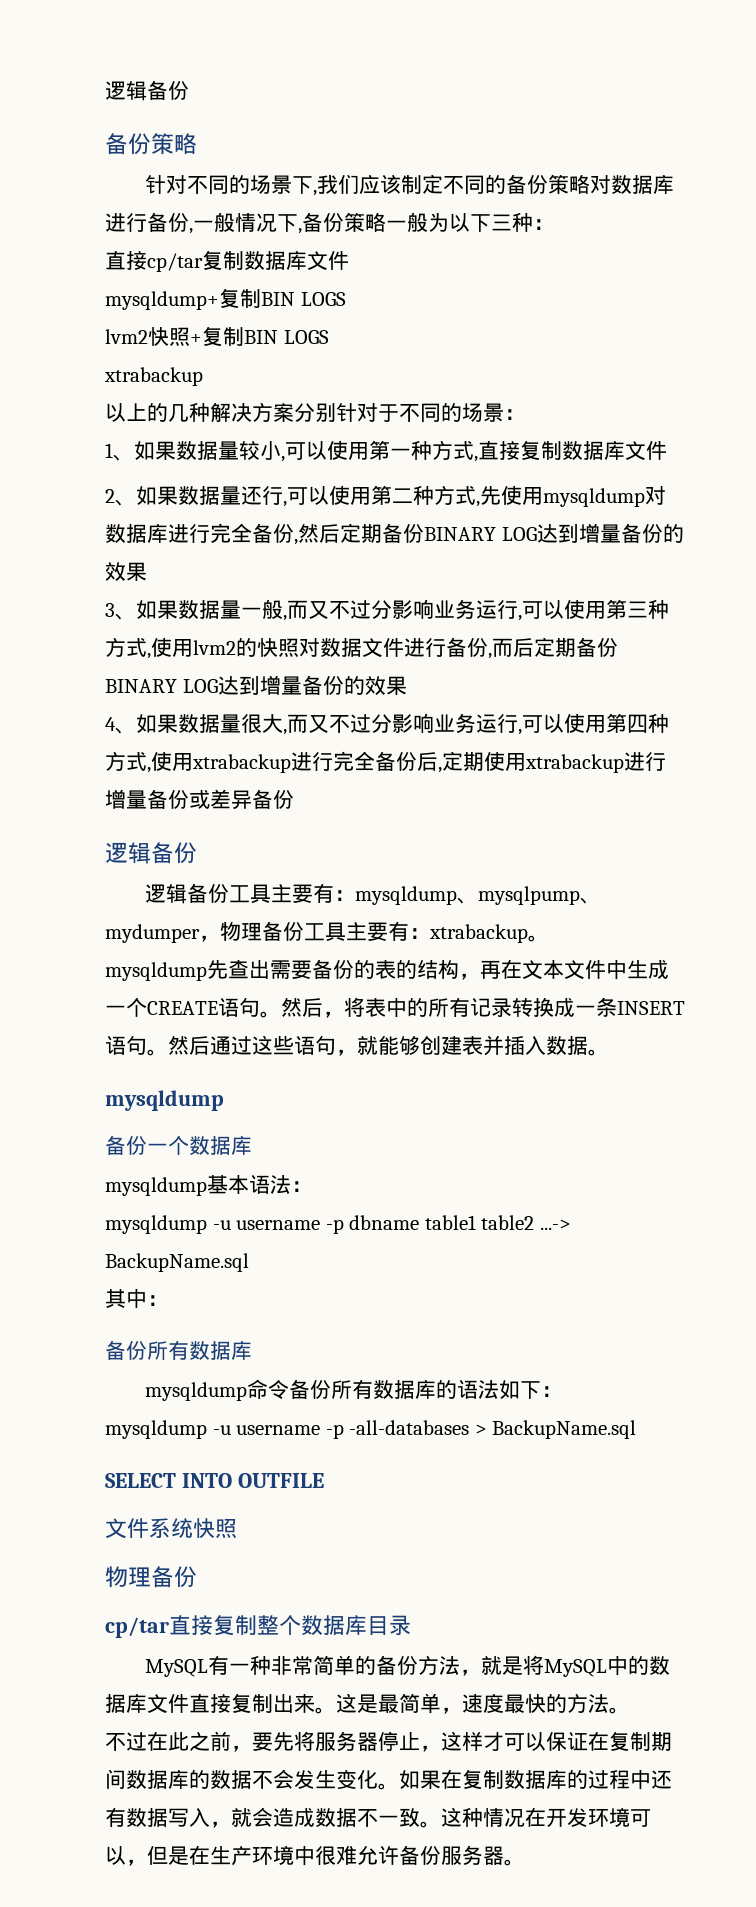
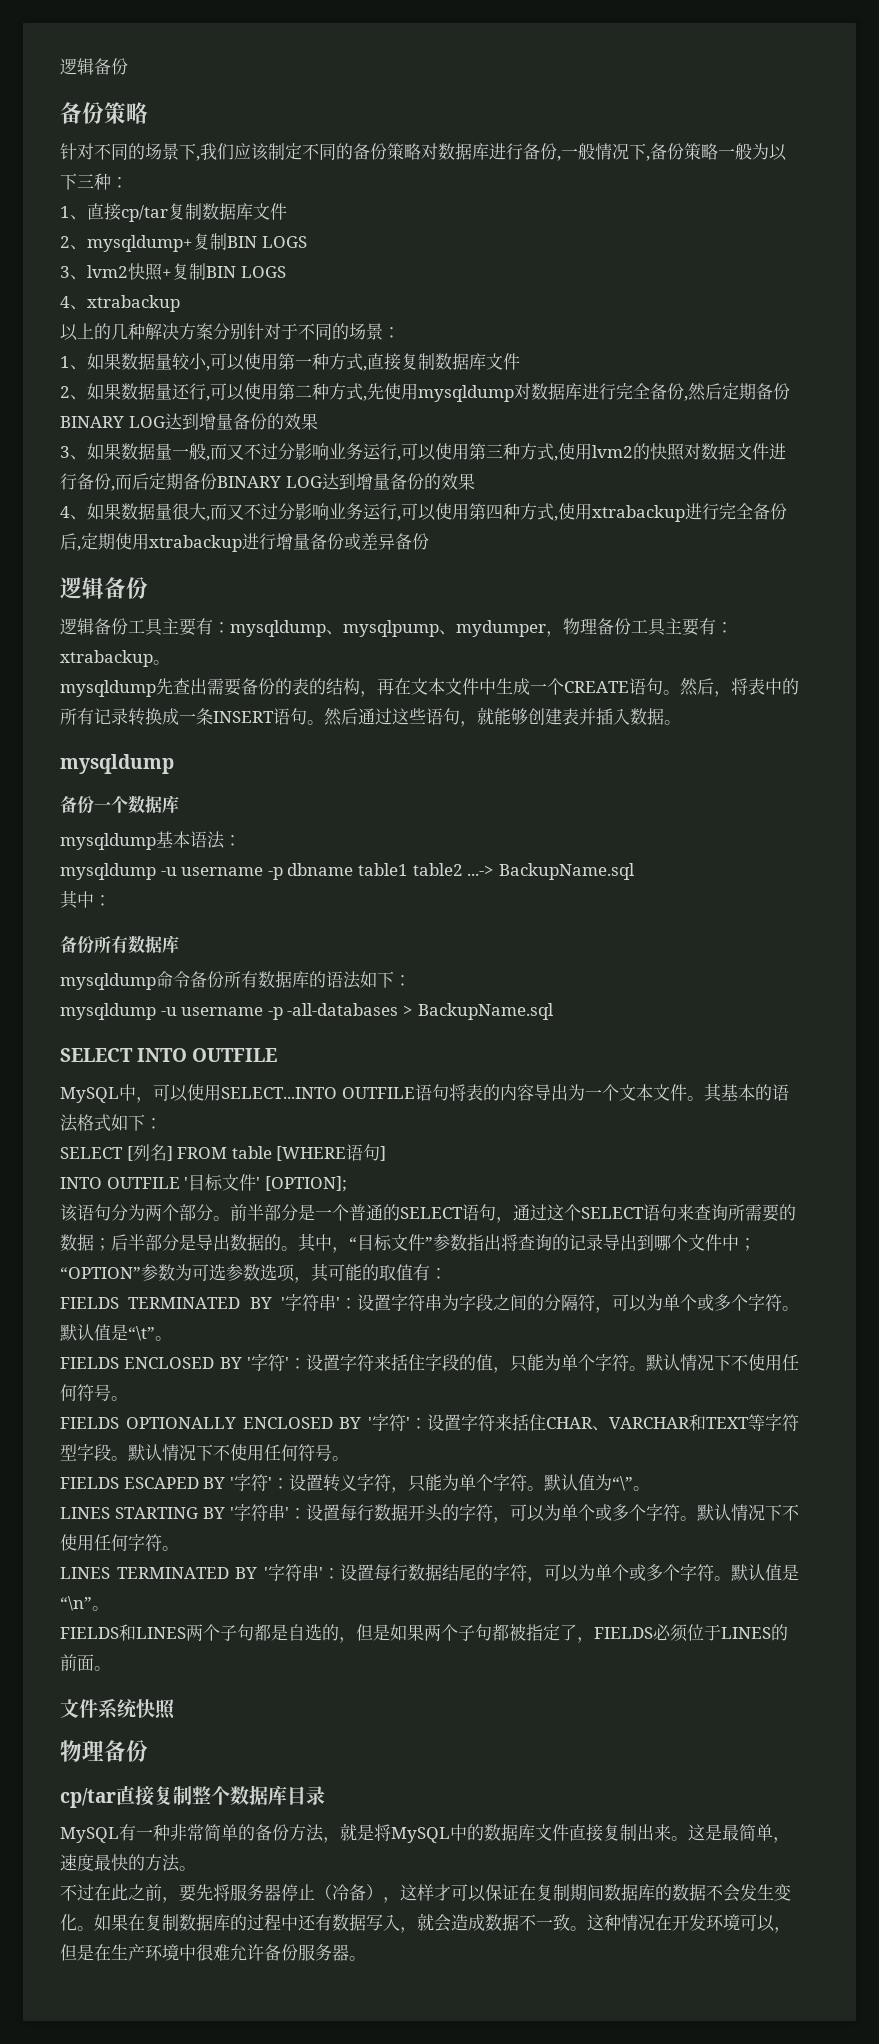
(554, 224) none -> [60,206,87,220] 1、
(349, 260) none -> [60,236,87,250] 2、
(346, 299) none -> [60,266,87,280] 3、
(329, 337) none -> [60,296,87,310] 4、
(324, 1480) none -> [60,1083,789,1103] [60,1114,162,1132] [60,1144,387,1161] [60,1174,347,1192] [60,1204,796,1223] [60,1233,756,1253] [60,1263,447,1283] [60,1294,799,1313] [60,1324,172,1341] [60,1354,799,1373] [60,1384,128,1401] [60,1414,799,1431] [60,1444,349,1461] [60,1474,650,1493] [60,1504,799,1523] [60,1534,179,1551] [60,1564,799,1583] [60,1596,109,1611] [60,1624,788,1643] [60,1654,111,1671] // MySQL中，可以使用SELECT...INTO OUTFILE语句将表的内容导出为一个文本文件。其基本的语法格式如下： // SELECT [列名] FROM table [WHERE语句] // INTO OUTFILE '目标文件' [OPTION]; // 该语句分为两个部分。前半部分是一个普通的SELECT语句，通过这个SELECT语句来查询所需要的数据；后半部分是导出数据的。其中，“目标文件”参数指出将查询的记录导出到哪个文件中；“OPTION”参数为可选参数选项，其可能的取值有： // FIELDS TERMINATED BY '字符串'：设置字符串为字段之间的分隔符，可以为单个或多个字符。默认值是“\t”。 // FIELDS ENCLOSED BY '字符'：设置字符来括住字段的值，只能为单个字符。默认情况下不使用任何符号。 // FIELDS OPTIONALLY ENCLOSED BY '字符'：设置字符来括住CHAR、VARCHAR和TEXT等字符型字段。默认情况下不使用任何符号。 // FIELDS ESCAPED BY '字符'：设置转义字符，只能为单个字符。默认值为“\”。 // LINES STARTING BY '字符串'：设置每行数据开头的字符，可以为单个或多个字符。默认情况下不使用任何字符。 // LINES TERMINATED BY '字符串'：设置每行数据结尾的字符，可以为单个或多个字符。默认值是“\n”。 // FIELDS和LINES两个子句都是自选的，但是如果两个子句都被指定了，FIELDS必须位于LINES的前面。
(420, 1741) none -> [315,1884,383,1901] （冷备）

